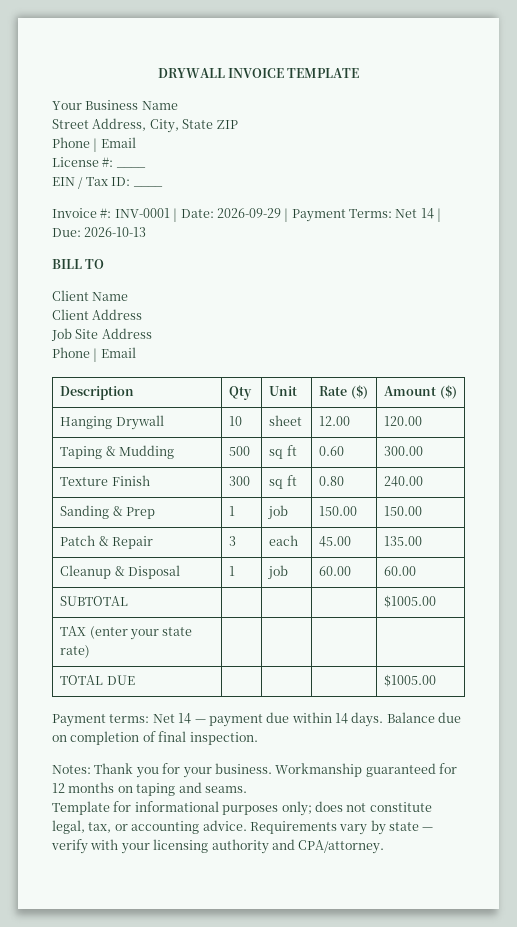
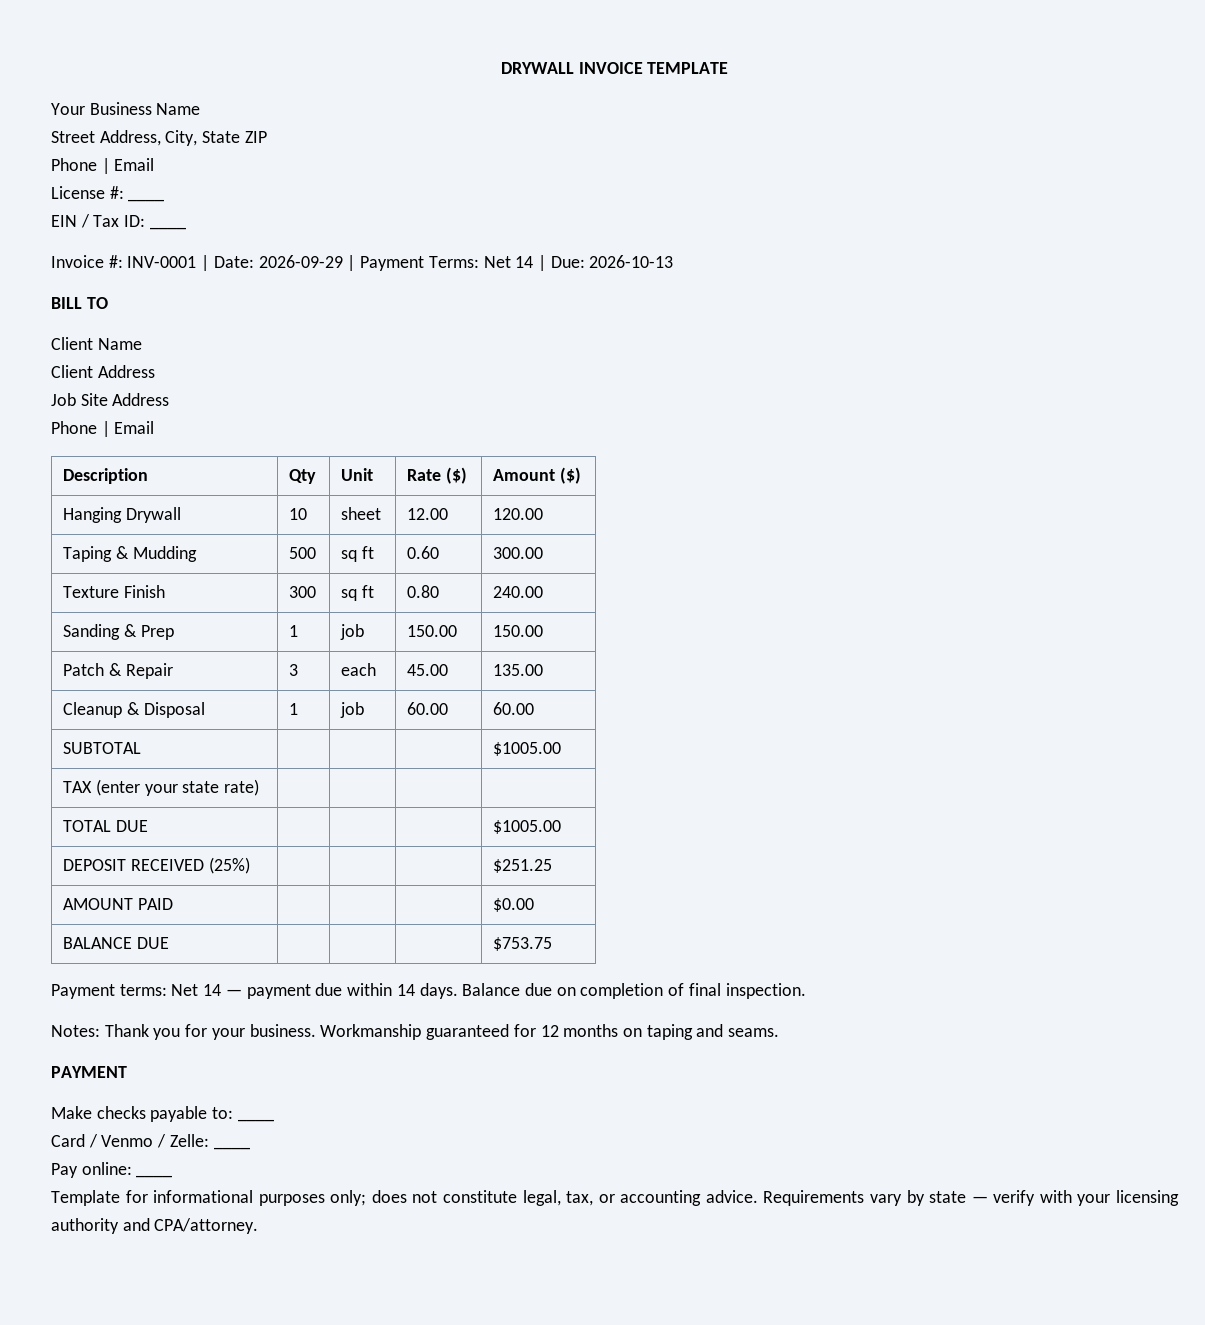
(437, 680) none -> [63,857,250,874] [493,859,553,873] [63,898,173,910] [493,898,535,912] [63,937,169,949] [493,937,553,951] // DEPOSIT RECEIVED (25%) | | | | $251.25 // AMOUNT PAID | | | | $0.00 // BALANCE DUE | | | | $753.75
(247, 789) none -> [51,1066,127,1078] [51,1106,234,1122] [237,1119,274,1122] [51,1134,209,1148] [213,1147,250,1150] [51,1162,132,1178] [136,1175,173,1178] // PAYMENT // Make checks payable to: ____ // Card / Venmo / Zelle: ____ // Pay online: ____

